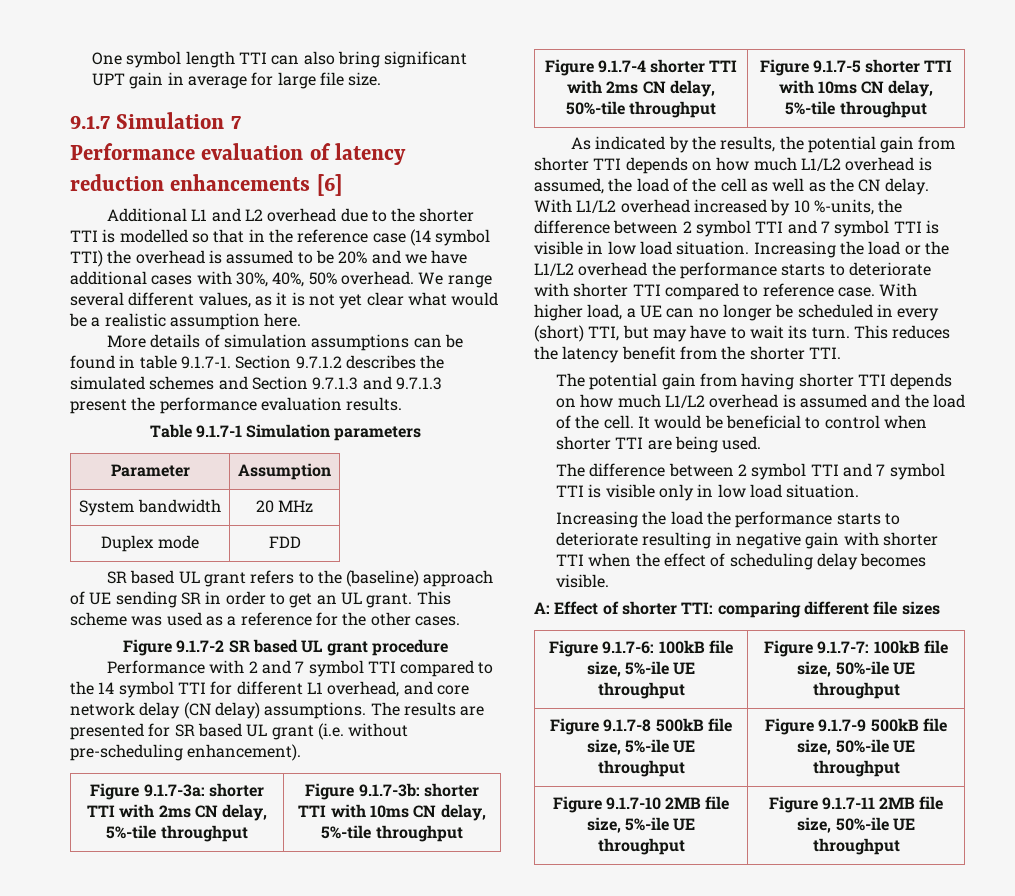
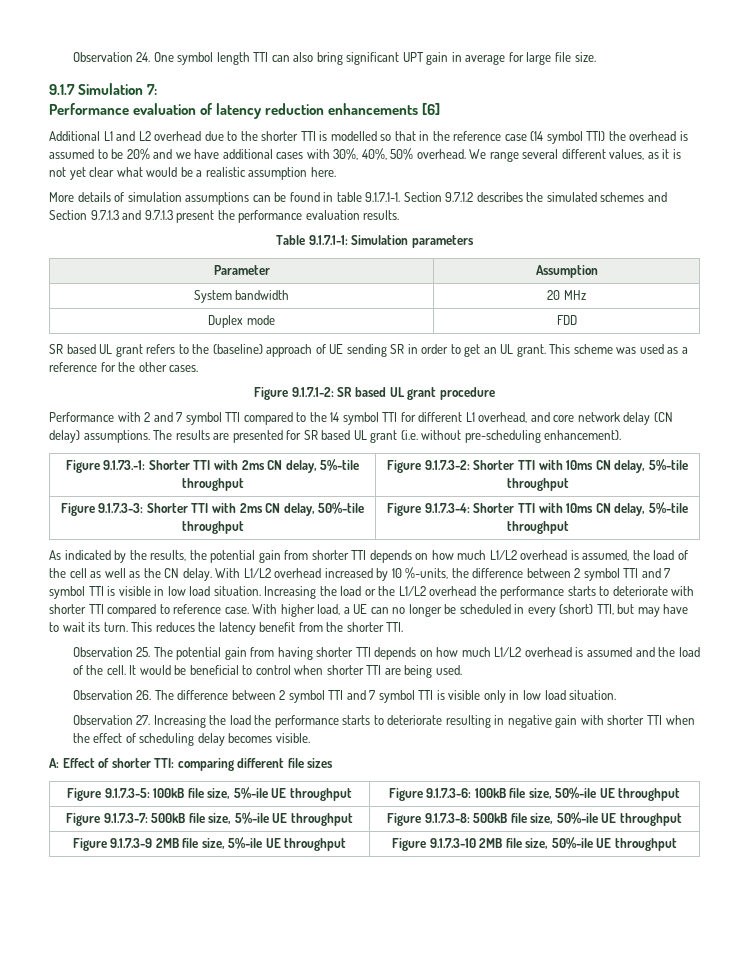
(92, 58) none -> [72,52,151,62] Observation 24.
[230,116,241,129] 7 -> [147,84,158,95] 7:
[180,356,231,369] 9.1.7-1. -> [365,192,401,202] 9.1.7.1-1.
[195,425,242,438] 9.1.7-1 -> [308,235,348,245] 9.1.7.1-1:
[176,640,225,653] 9.1.7-2 -> [291,387,334,397] 9.1.7.1-2:
[143,783,264,797] 9.1.7-3a: shorter -> [103,460,190,470] 9.1.73.-1: Shorter
[358,783,479,797] 9.1.7-3b: shorter -> [424,460,515,470] 9.1.7.3-2: Shorter
[597,59,706,73] 9.1.7-4 shorter -> [98,503,188,513] 9.1.7.3-3: Shorter
[812,59,921,73] 9.1.7-5 shorter -> [424,503,515,513] 9.1.7.3-4: Shorter
(841, 353) none -> [72,647,151,657] Observation 25.
(762, 443) none -> [72,690,152,700] Observation 26.
(860, 491) none -> [72,715,151,725] Observation 27.
[602,641,655,654] 9.1.7-6: -> [104,788,150,798] 9.1.7.3-5:
[817,641,870,654] 9.1.7-7: -> [426,788,472,798] 9.1.7.3-6:
[603,719,652,732] 9.1.7-8 -> [103,813,148,823] 9.1.7.3-7:
[818,719,867,732] 9.1.7-9 -> [424,813,470,823] 9.1.7.3-8:
[605,797,661,810] 9.1.7-10 -> [110,838,153,848] 9.1.7.3-9
[821,797,875,810] 9.1.7-11 -> [429,838,476,848] 9.1.7.3-10

